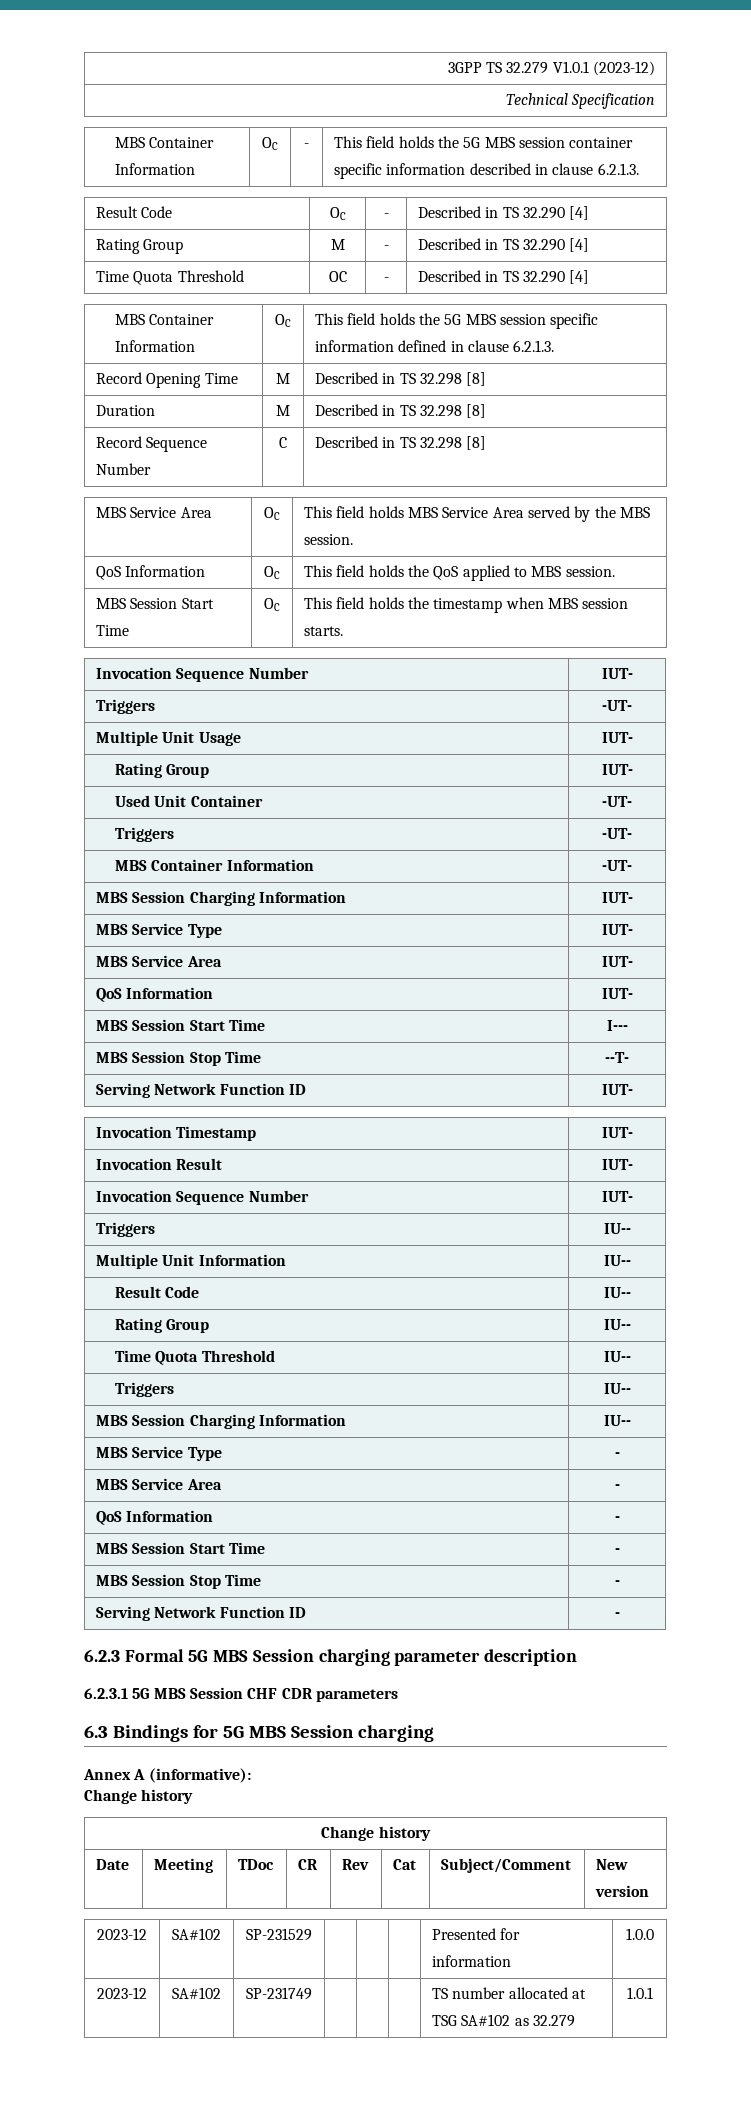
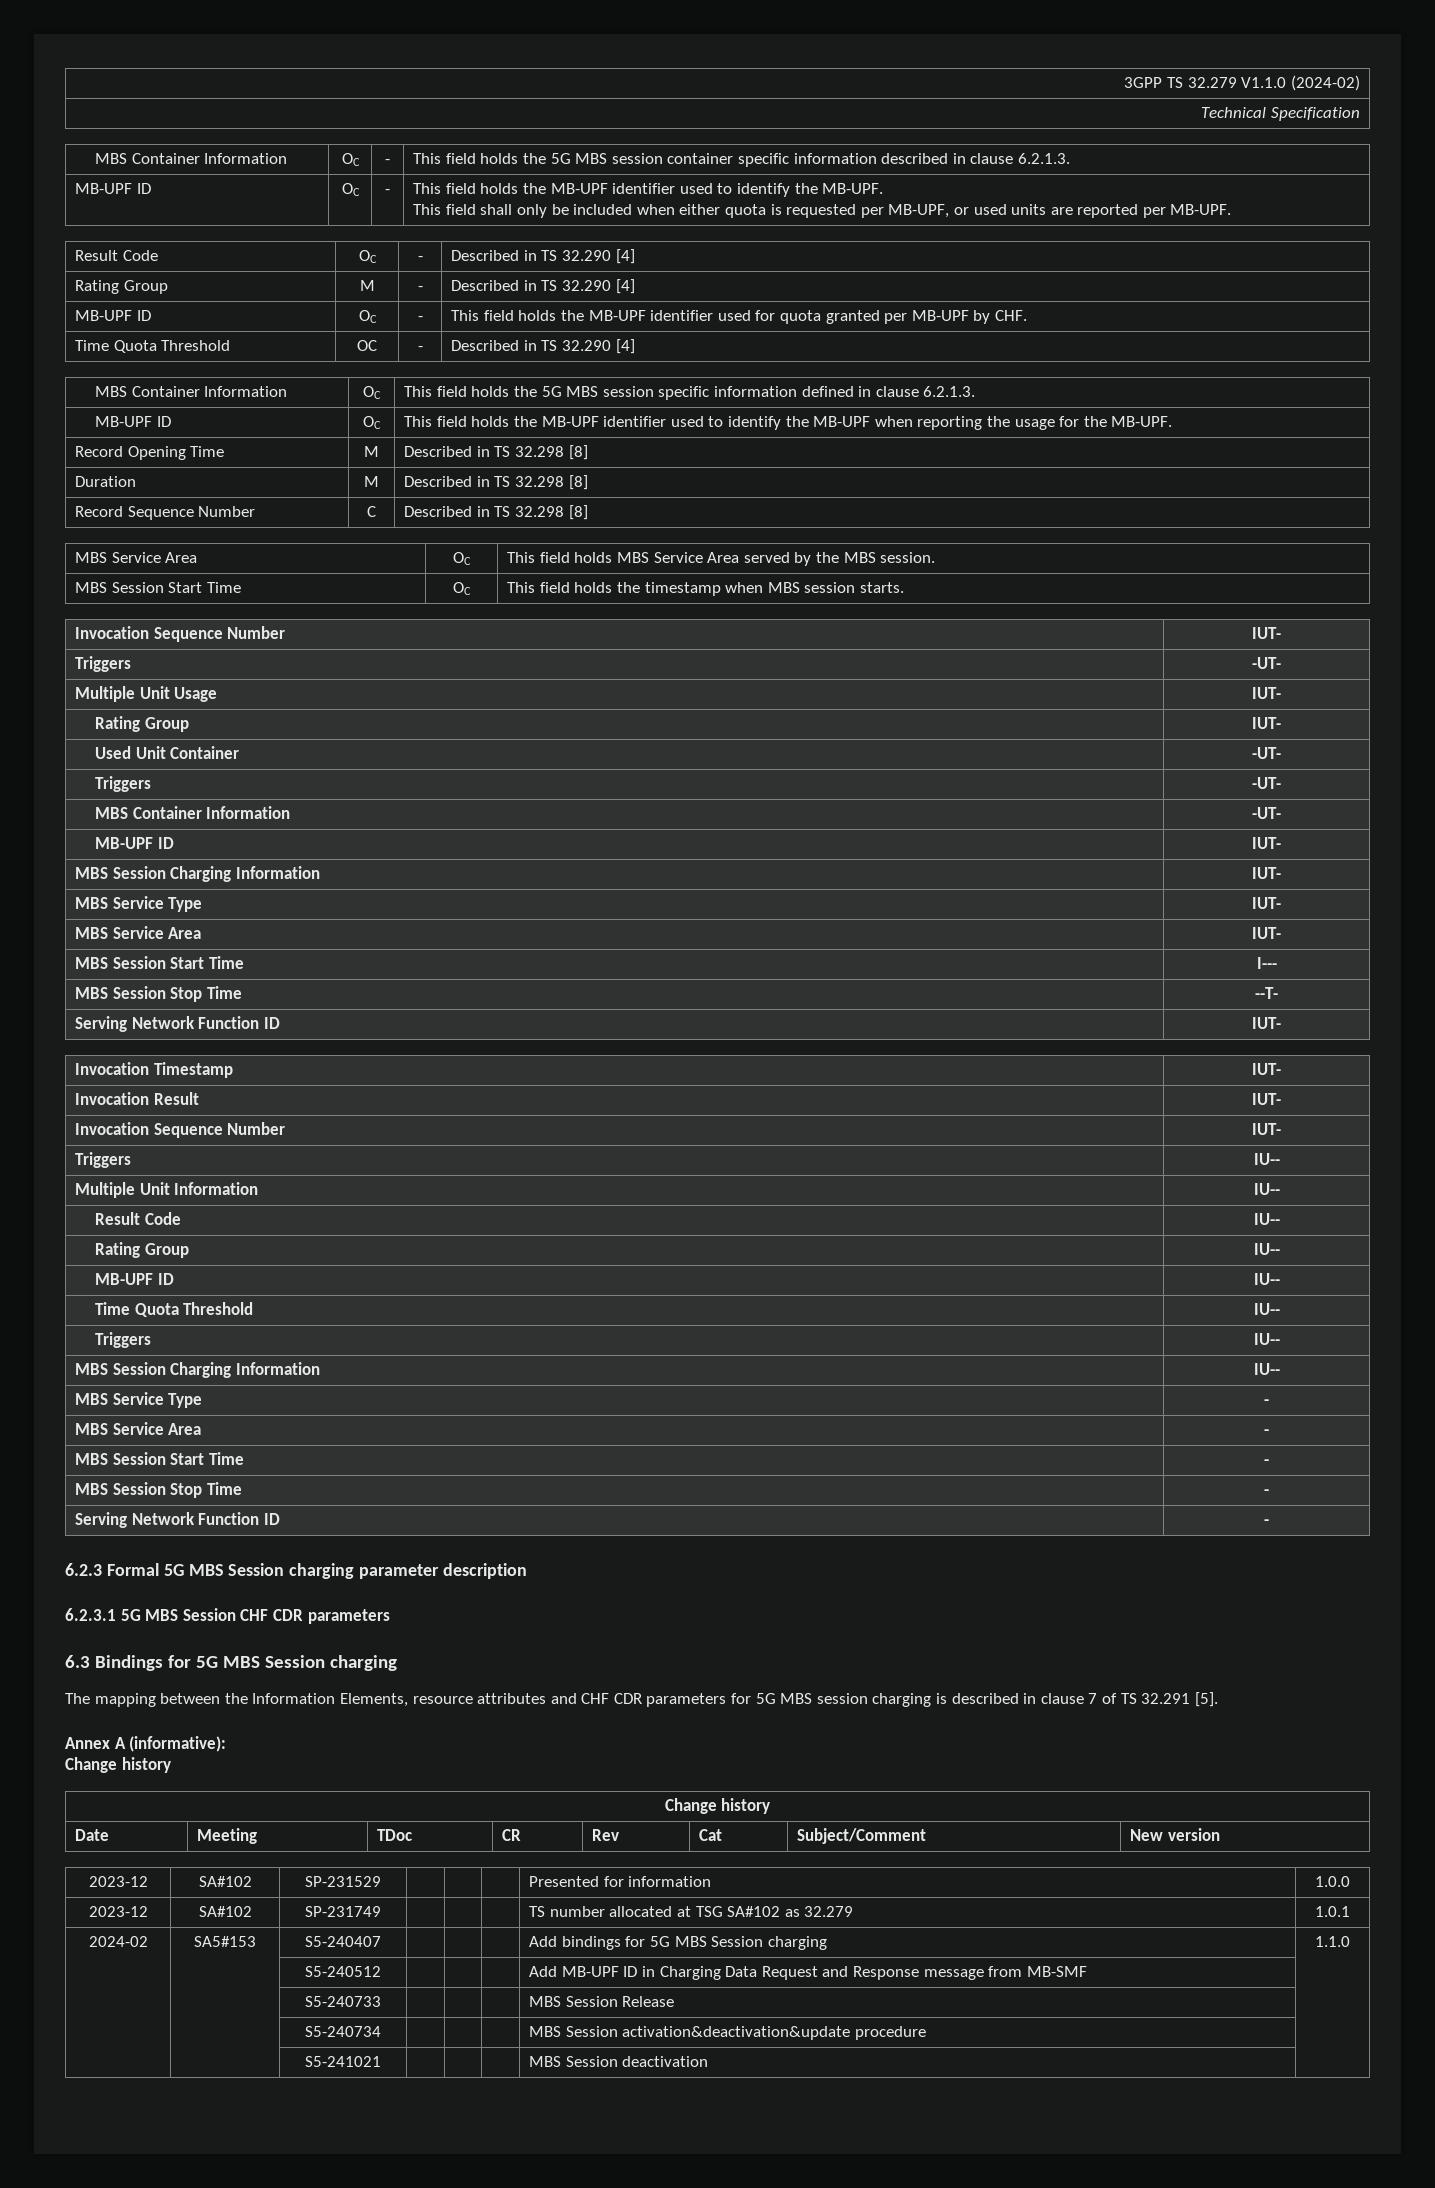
[552,61,655,76] V1.0.1 (2023-12) -> [1241,75,1360,91] V1.1.0 (2024-02)
(639, 169) none -> [75,183,151,194] [341,183,360,196] [385,189,390,194] [413,183,884,197] [413,204,1232,218] // MB-UPF ID | OC | - | This field holds the MB-UPF identifier used to identify the MB-UPF. // This field shall only be included when either quota is requested per MB-UPF, or used units are reported per MB-UPF.
(590, 245) none -> [75,310,151,321] [358,310,377,323] [417,316,423,321] [451,310,1027,324] // MB-UPF ID | OC | - | This field holds the MB-UPF identifier used for quota granted per MB-UPF by CHF.
(555, 346) none -> [95,416,171,427] [363,416,381,429] [404,416,1173,430] // MB-UPF ID | OC | This field holds the MB-UPF identifier used to identify the MB-UPF when reporting the usage for the MB-UPF.
[96,565,206,580] [264,566,280,579] [304,565,615,581] // QoS Information | OC | This field holds the QoS applied to MBS session. -> (936, 557) none
(632, 865) none -> [95,837,174,849] [1252,837,1281,849] // MB-UPF ID | IUT-
[96,987,214,1002] [601,988,633,999] // QoS Information | IUT- -> (1281, 933) none
(631, 1324) none -> [95,1273,174,1285] [1253,1273,1280,1285] // MB-UPF ID | IU--
[96,1510,214,1525] [614,1516,620,1522] // QoS Information | - -> (1269, 1432) none
(434, 1733) none -> [65,1692,1218,1707] // The mapping between the Information Elements, resource attributes and CHF CDR parameters for 5G MBS session charging is described in clause 7 of TS 32.291 [5].
(653, 1993) none -> [88,1936,148,1947] [194,1936,256,1947] [305,1936,381,1947] [529,1936,827,1950] [1315,1936,1350,1947] [305,1966,381,1977] [529,1966,1087,1980] [305,1996,381,2007] [529,1996,675,2007] [305,2026,381,2037] [529,2026,927,2040] [305,2056,381,2067] [529,2056,709,2067] // 2024-02 | SA5#153 | S5-240407 | | | | Add bindings for 5G MBS Session charging | 1.1.0 // | | S5-240512 | | | | Add MB-UPF ID in Charging Data Request and Response message from MB-SMF | // | | S5-240733 | | | | MBS Session Release | // | | S5-240734 | | | | MBS Session activation&deactivation&update procedure | // | | S5-241021 | | | | MBS Session deactivation |

